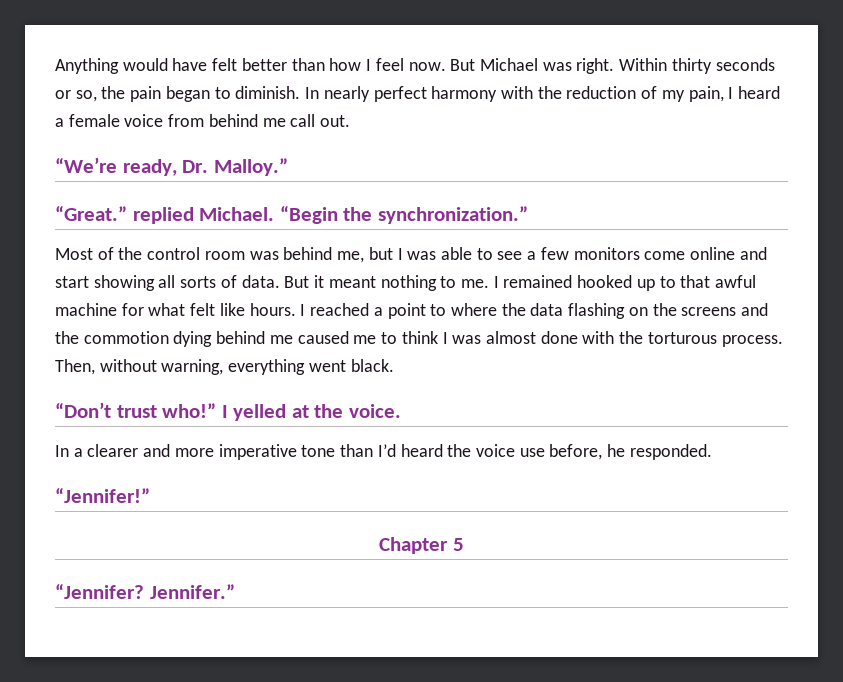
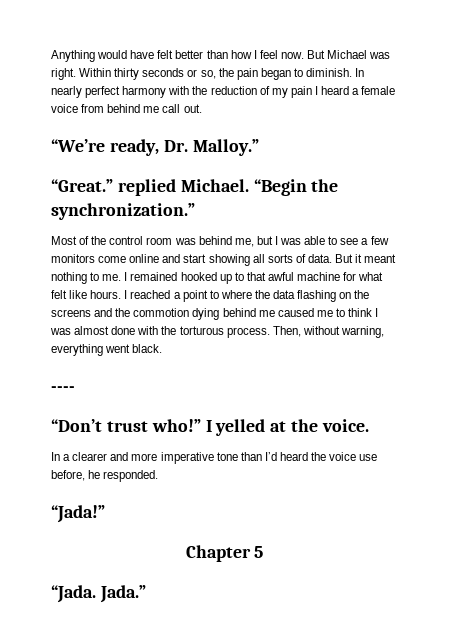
[688,86,724,102] pain, -> [290,86,312,98] pain
(394, 365) none -> [51,386,75,392] // ----
[55,488,150,503] “Jennifer!” -> [51,505,105,523] “Jada!”
[55,584,235,599] “Jennifer? Jennifer.” -> [51,585,146,603] “Jada. Jada.”

